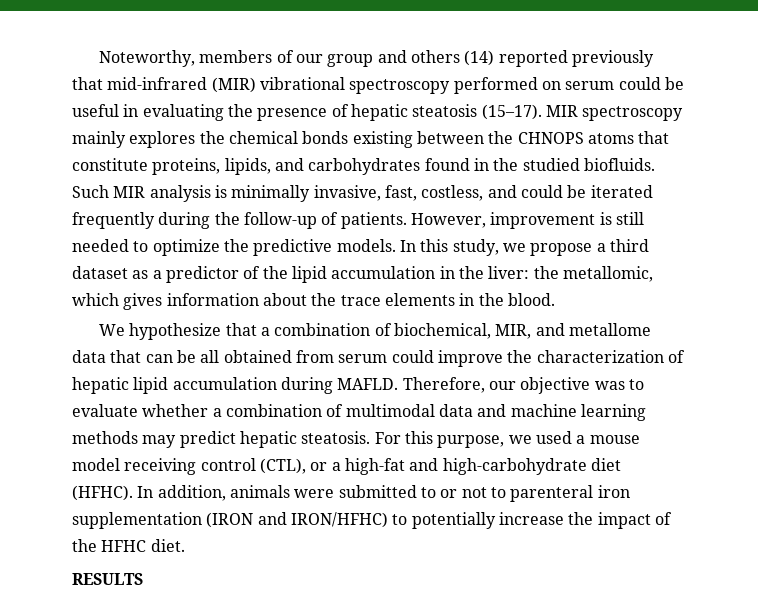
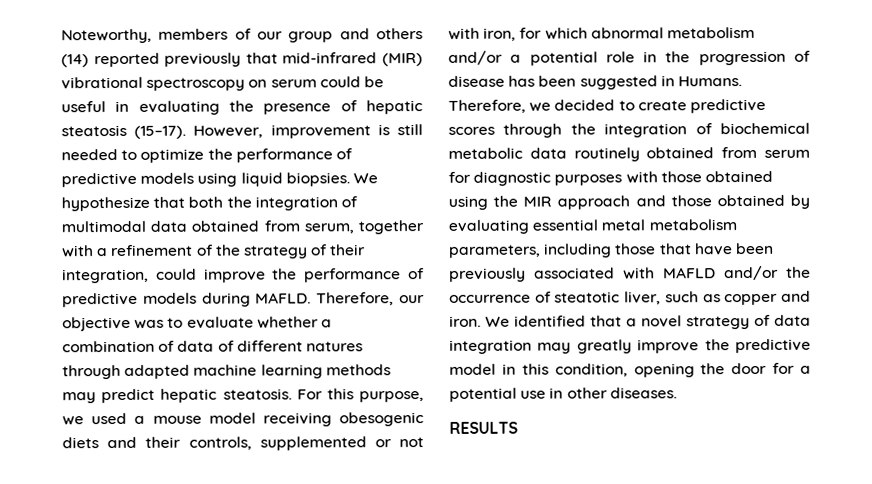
[453,77,538,94] performed -> (246, 84) none
[545,105,684,121] [72,131,670,148] [72,158,655,175] [72,185,653,202] [72,212,407,229] MIR spectroscopy mainly explores the chemical bonds existing between the CHNOPS atoms that constitute proteins, lipids, and carbohydrates found in the studied biofluids. Such MIR analysis is minimally invasive, fast, costless, and could be iterated frequently during the follow-up of patients. -> (187, 132) none
[253,239,649,256] [72,266,653,283] [72,293,555,310] [99,323,651,340] [72,350,685,367] [72,377,277,394] predictive models. In this study, we propose a third dataset as a predictor of the lipid accumulation in the liver: the metallomic, which gives information about the trace elements in the blood. // We hypothesize that a combination of biochemical, MIR, and metallome data that can be all obtained from serum could improve the characterization of hepatic lipid accumulation -> [235,148,353,163] [61,172,378,188] [61,196,358,212] [61,220,424,235] [62,244,367,259] [62,268,426,284] [62,292,197,308] performance of predictive models using liquid biopsies. We hypothesize that both the integration of multimodal data obtained from serum, together with a refinement of the strategy of their integration, could improve the performance of predictive models
[345,404,507,417] multimodal data and -> [177,340,363,352] [62,364,191,380] data of different natures through adapted
[200,458,621,475] [72,485,630,502] [72,512,672,529] [72,539,185,552] control (CTL), or a high-fat and high-carbohydrate diet (HFHC). In addition, animals were submitted to or not to parenteral iron supplementation (IRON and IRON/HFHC) to potentially increase the impact of the HFHC diet. -> [338,412,424,427] [62,436,424,451] [448,26,755,41] [448,50,811,66] [448,75,742,90] [448,98,766,114] [448,122,810,138] [448,146,810,162] [448,170,773,186] [448,194,810,210] [448,219,737,234] [449,242,774,258] [449,265,811,282] [449,290,811,306] [449,314,811,330] [449,338,811,354] [449,362,811,378] [449,387,677,402] obesogenic diets and their controls, supplemented or not with iron, for which abnormal metabolism and/or a potential role in the progression of disease has been suggested in Humans. Therefore, we decided to create predictive scores through the integration of biochemical metabolic data routinely obtained from serum for diagnostic purposes with those obtained using the MIR approach and those obtained by evaluating essential metal metabolism parameters, including those that have been previously associated with MAFLD and/or the occurrence of steatotic liver, such as copper and iron. We identified that a novel strategy of data integration may greatly improve the predictive model in this condition, opening the door for a potential use in other diseases.

